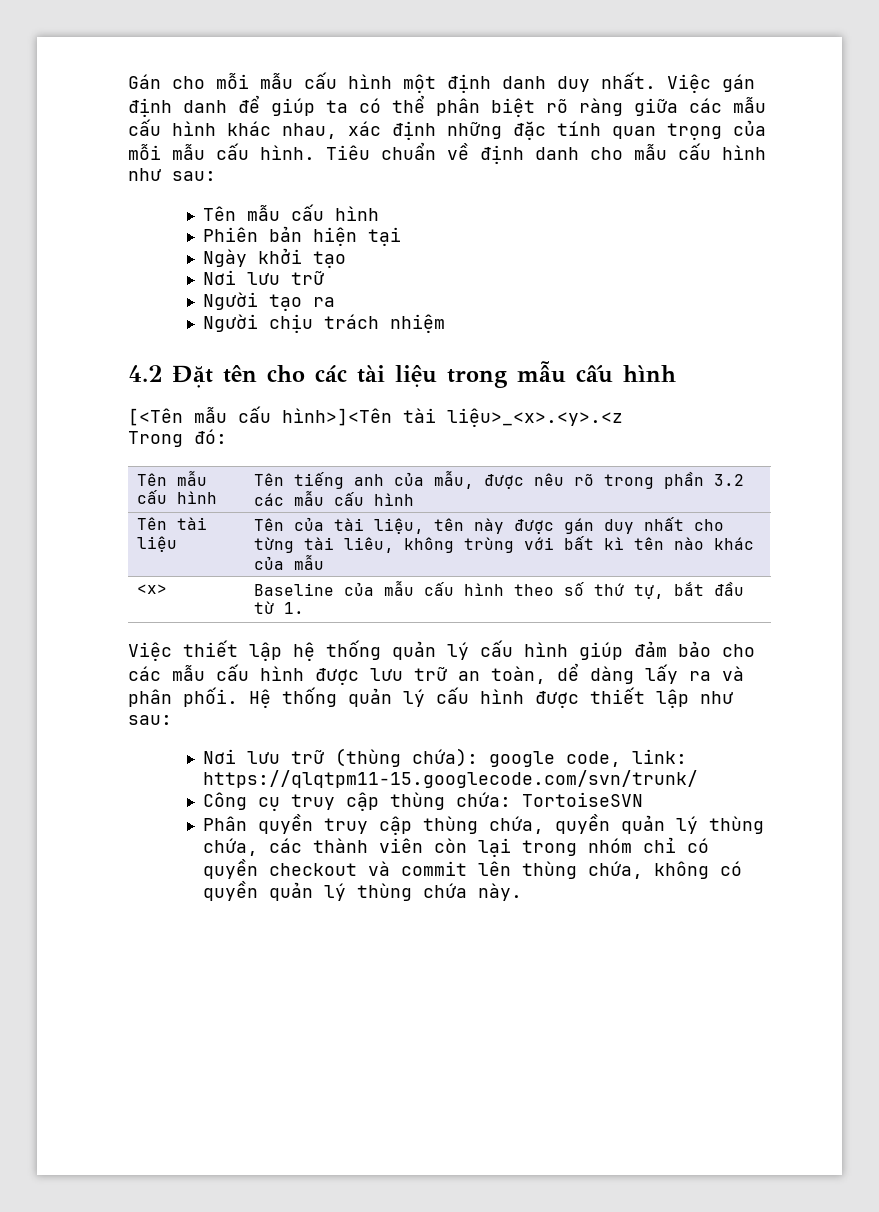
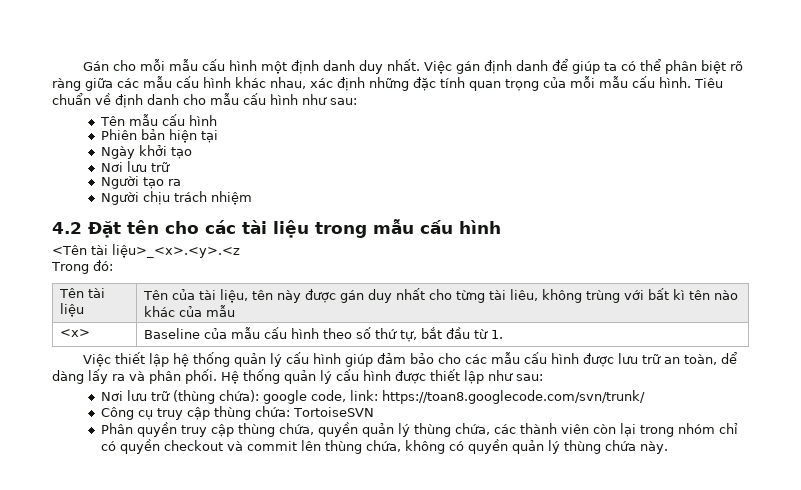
[128,406,392,426] [<Tên mẫu cấu hình>]<Tên -> [52,245,87,255] <Tên
[137,471,208,486] [137,490,218,504] [254,471,745,489] [254,491,415,506] // Tên mẫu cấu hình | Tên tiếng anh của mẫu, được nêu rõ trong phần 3.2 các mẫu cấu hình -> (113, 265) none
[202,770,698,788] https://qlqtpm11-15.googlecode.com/svn/trunk/ -> [381,390,645,404] https://toan8.googlecode.com/svn/trunk/

